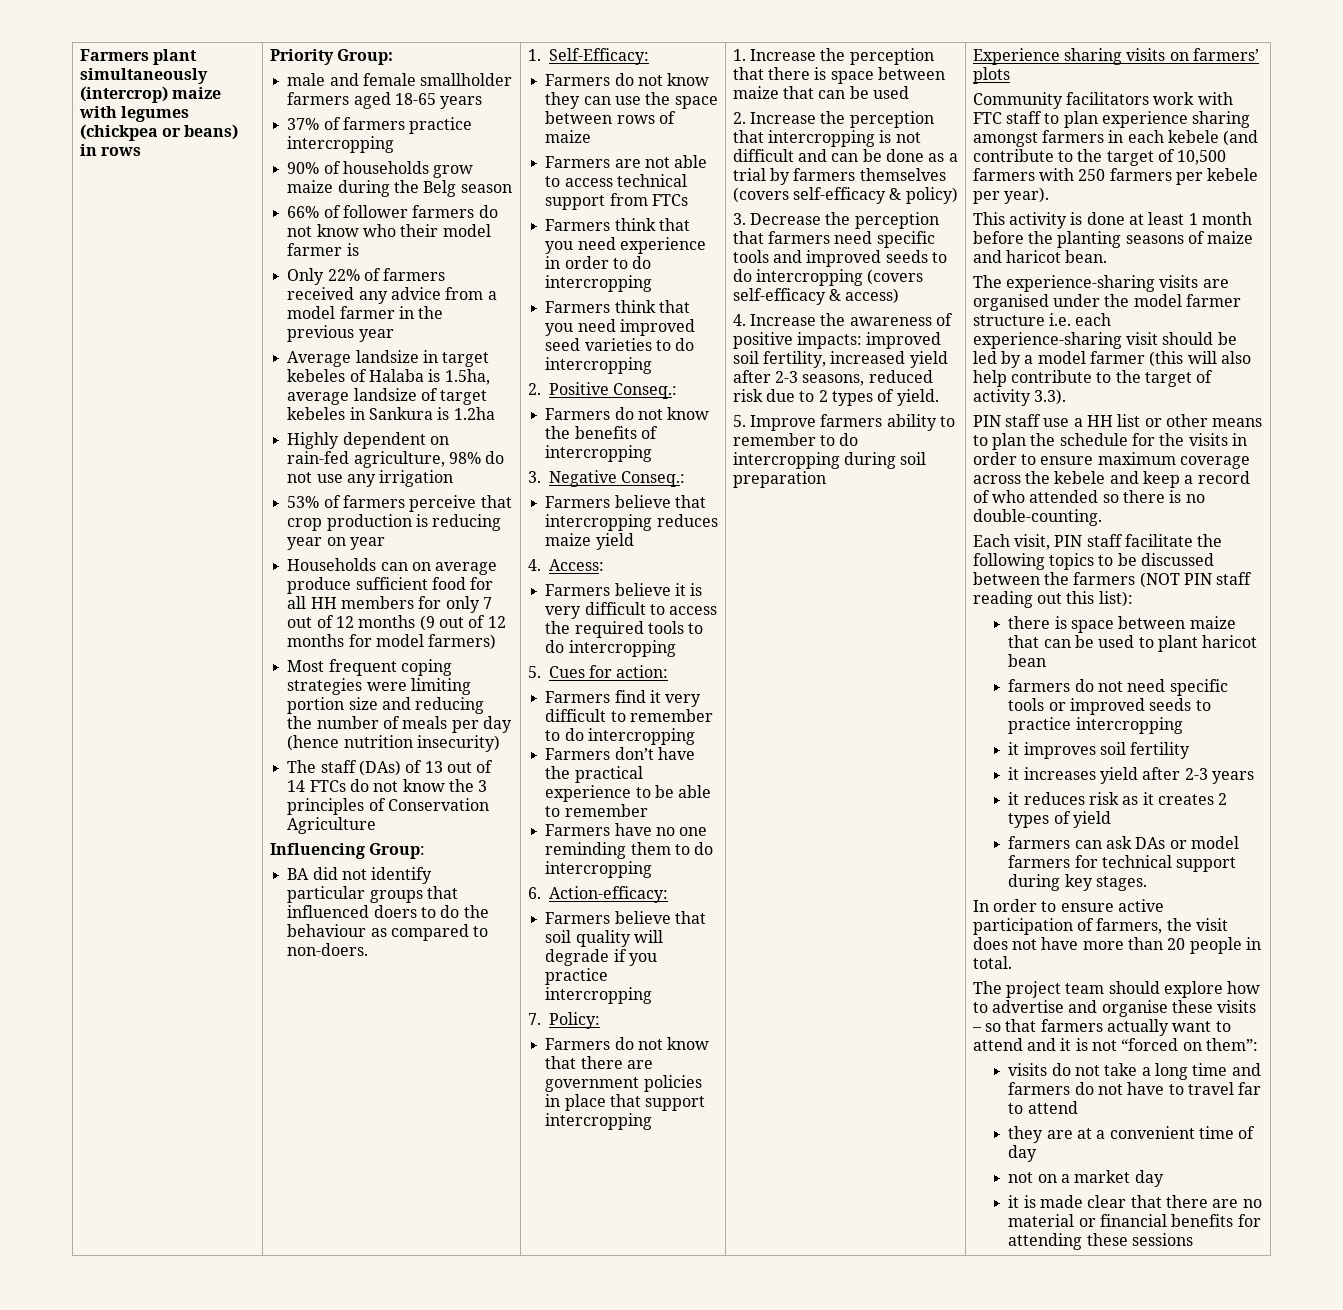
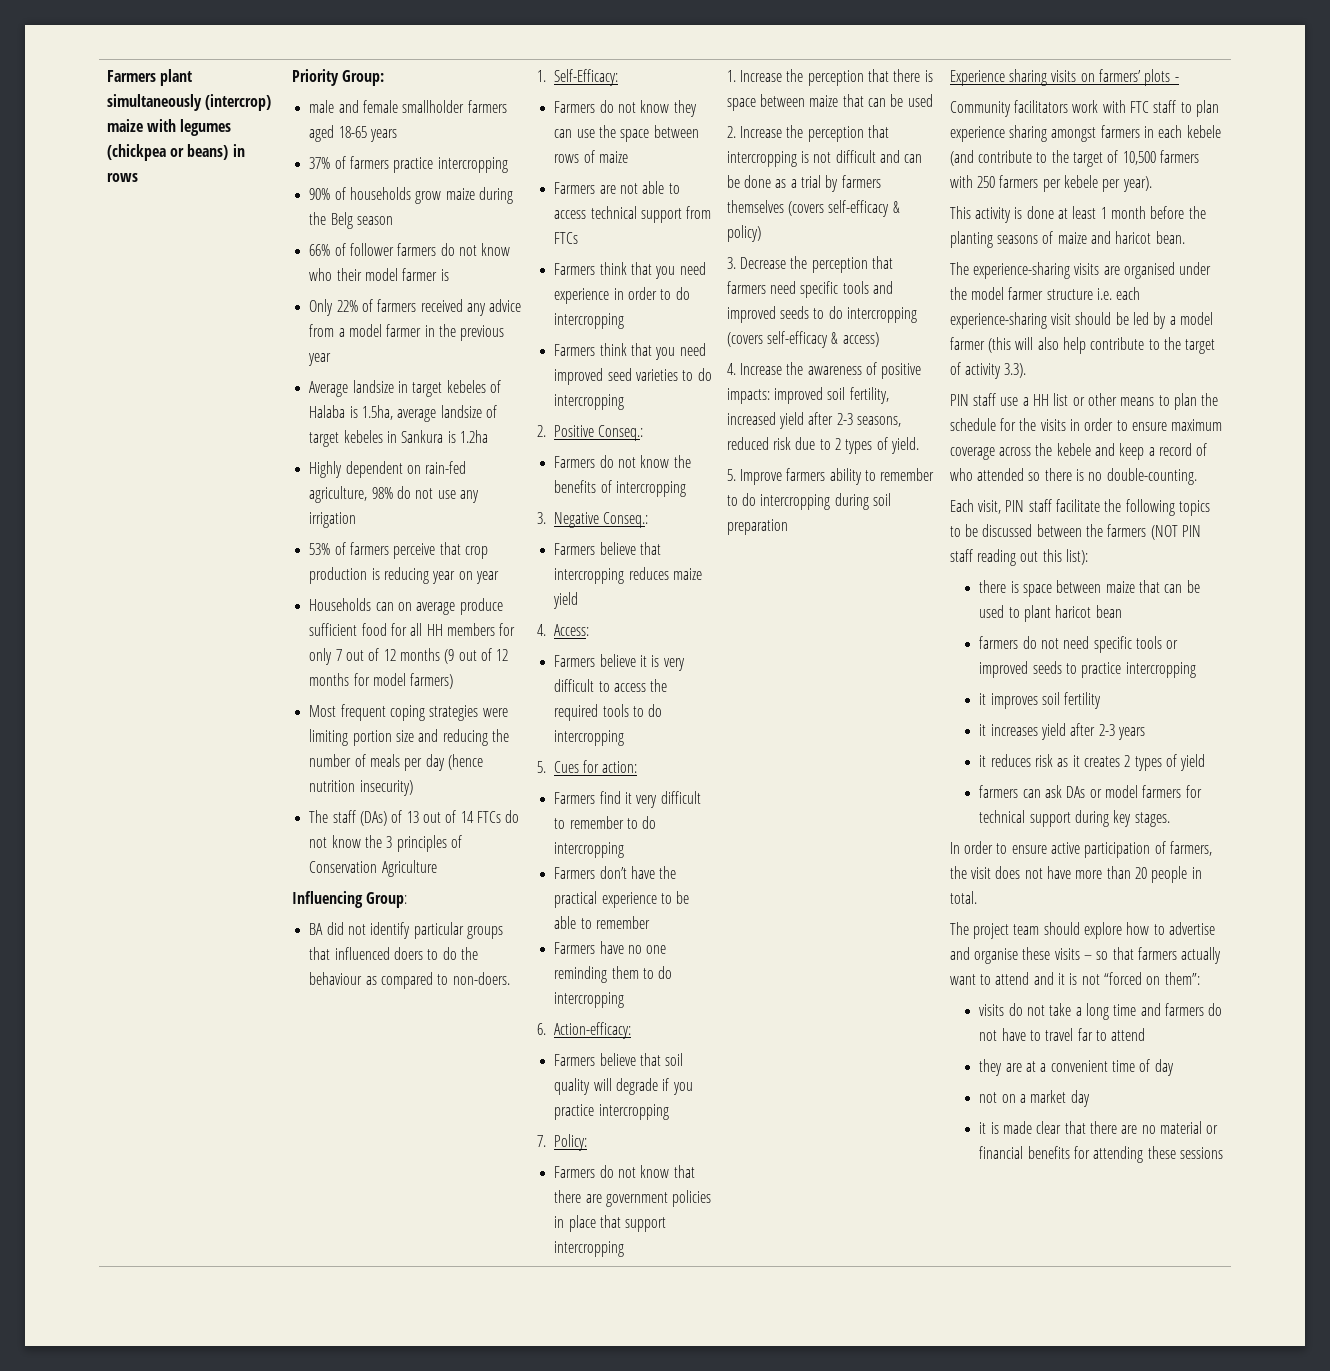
(1010, 75) none -> [1174,77,1179,82] -

